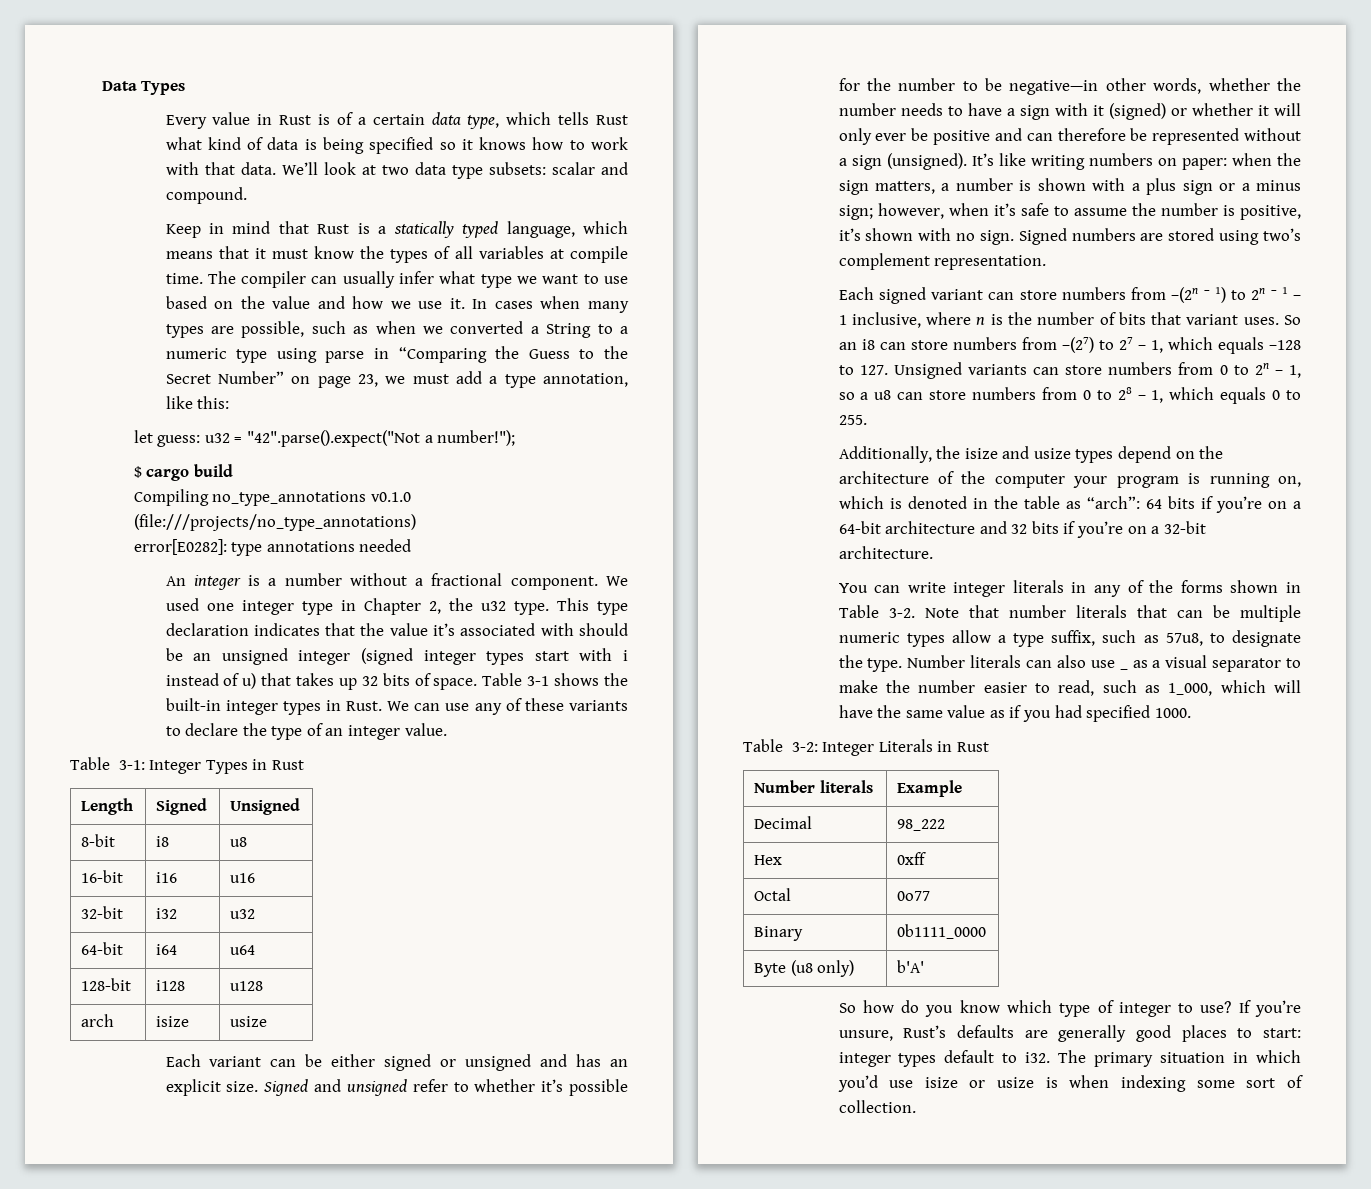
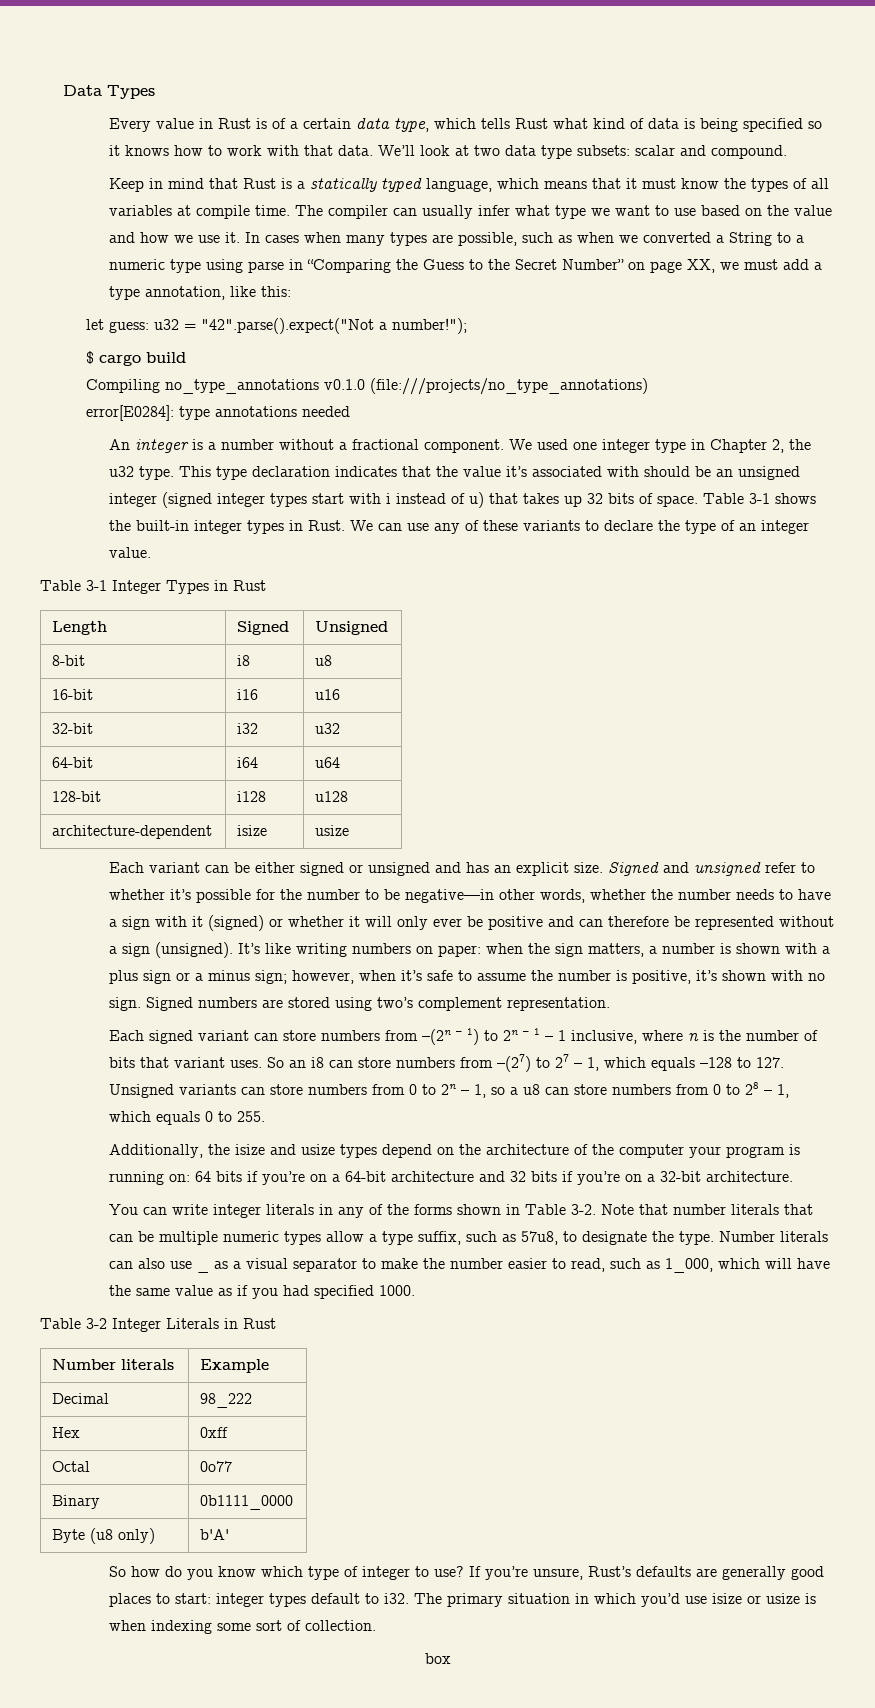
[357,374,378,387] 23, -> [686,259,715,273] XX,
[133,539,227,555] error[E0282]: -> [85,405,174,421] error[E0284]:
[118,760,145,770] 3-1: -> [86,580,107,591] 3-1
[81,1014,115,1027] arch -> [52,825,213,839] architecture-dependent
[1278,476,1301,487] [838,496,1140,509] on, which is denoted in the table as “arch”: -> [168,1174,190,1182] on:
[791,742,818,752] 3-2: -> [86,1318,107,1329] 3-2
(916, 1106) none -> [424,1653,451,1664] // box

